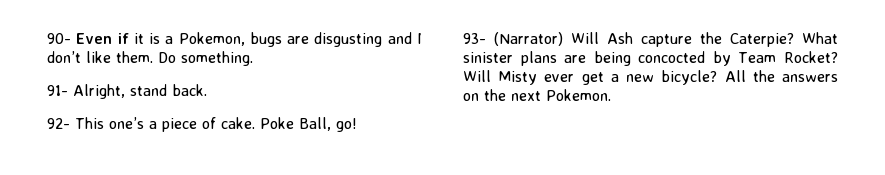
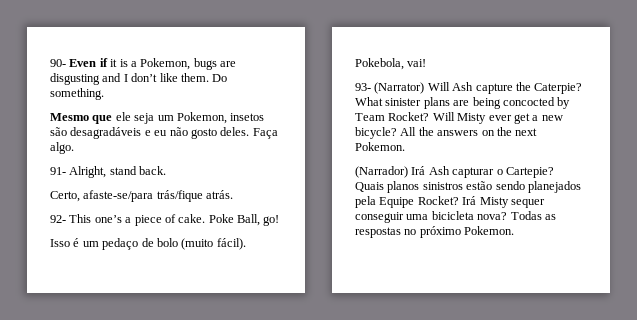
(253, 58) none -> [50,112,265,124] [50,127,278,139] [50,142,74,154] // Mesmo que ele seja um Pokemon, insetos são desagradáveis e eu não gosto deles. Faça algo.
(207, 90) none -> [50,190,234,202] // Certo, afaste-se/para trás/fique atrás.
(357, 125) none -> [50,238,246,250] [355,58,427,70] // Isso é um pedaço de bolo (muito fácil). Pokebola, vai!
(611, 95) none -> [355,166,554,178] [355,181,581,193] [355,196,545,208] [355,211,556,223] [355,226,515,238] // (Narrador) Irá Ash capturar o Cartepie? Quais planos sinistros estão sendo planejados pela Equipe Rocket? Irá Misty sequer conseguir uma bicicleta nova? Todas as respostas no próximo Pokemon.

